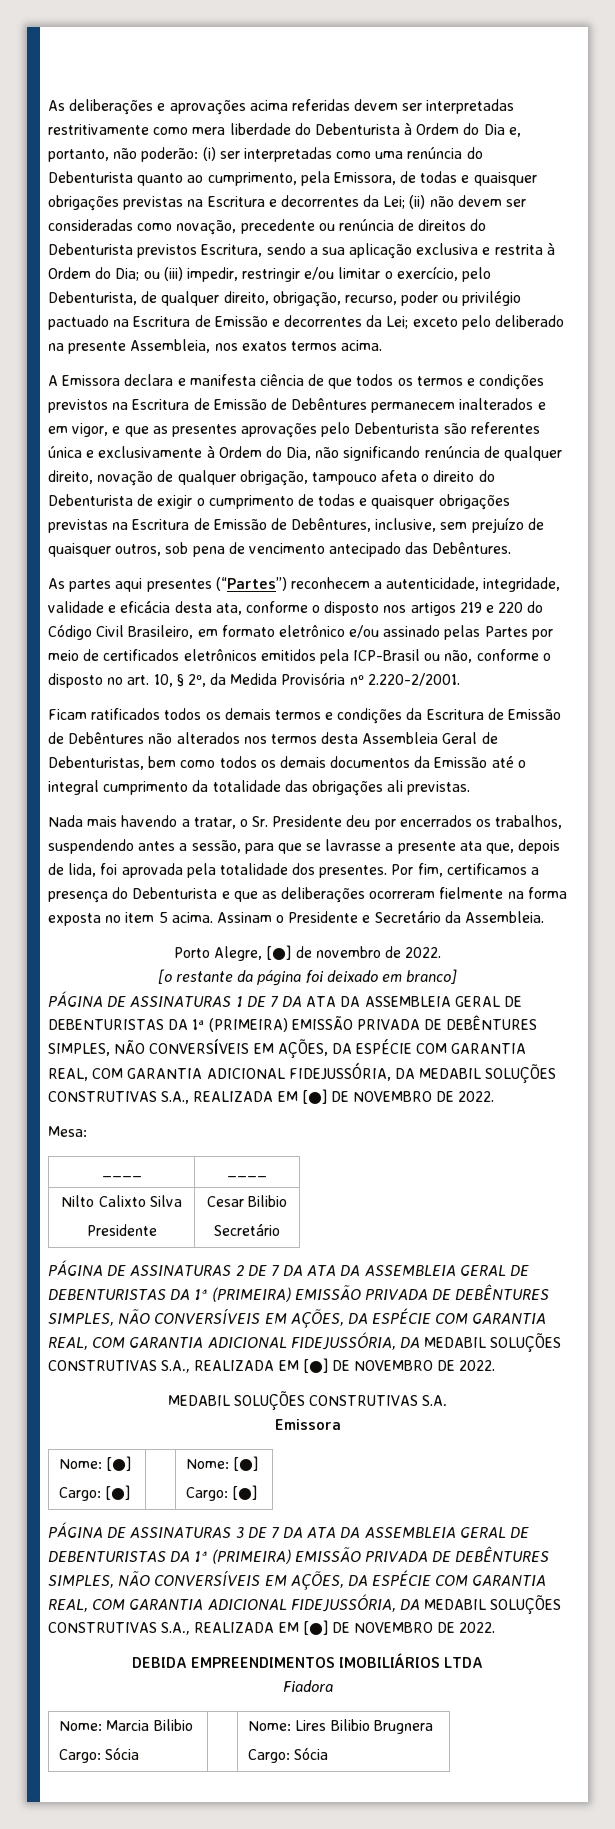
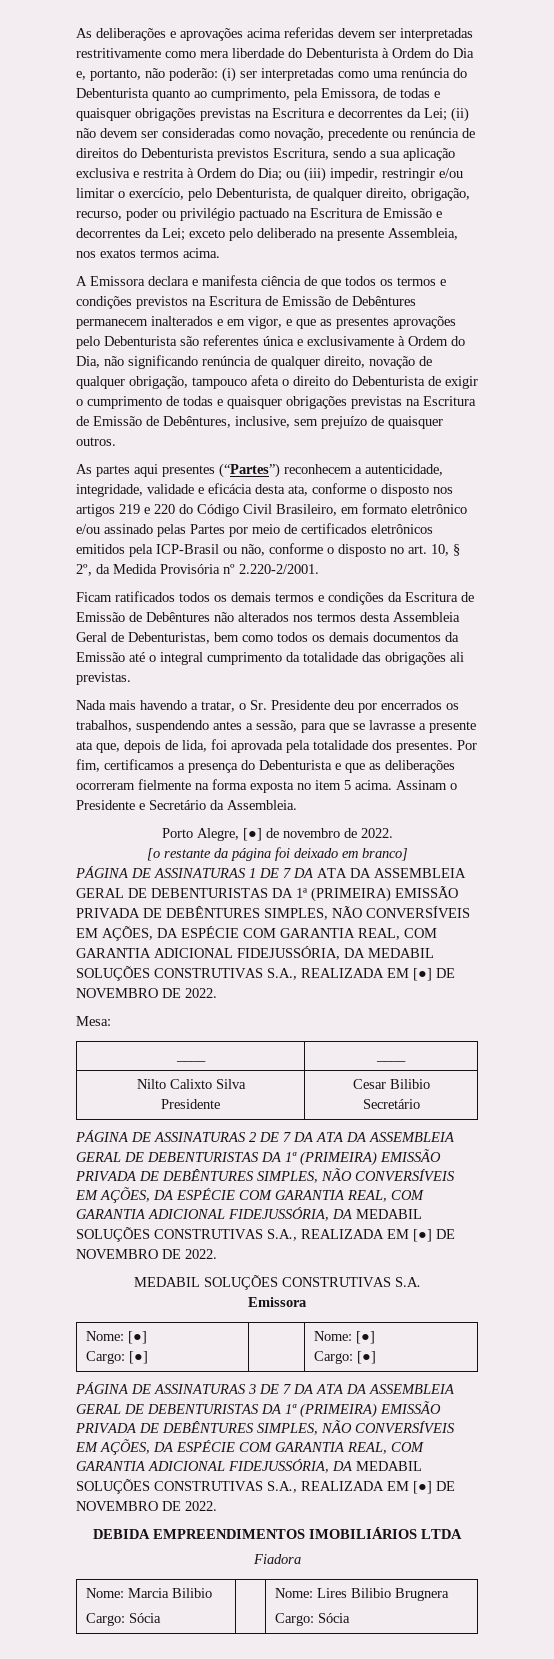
[115,542,512,557] outros, sob pena de vencimento antecipado das Debêntures. -> [76,437,116,446] outros.

